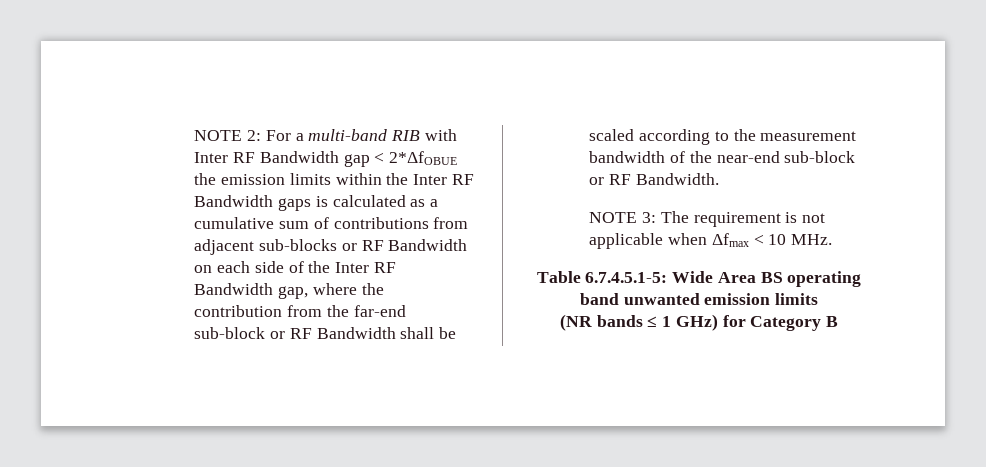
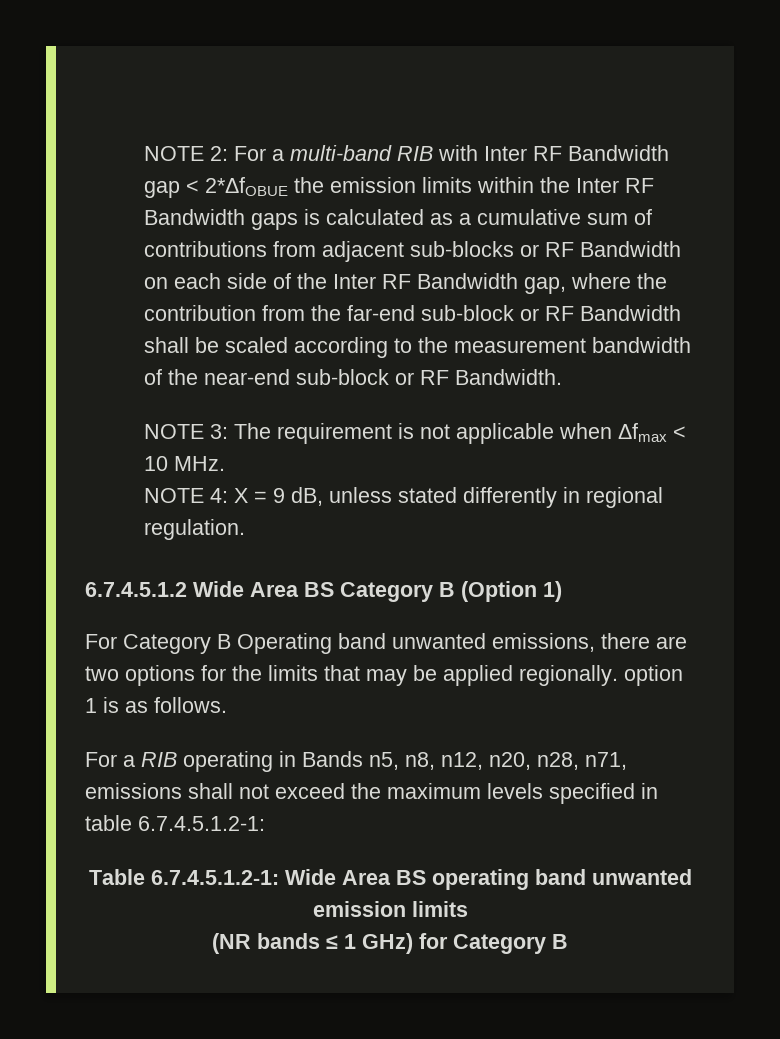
(833, 239) none -> [144,487,664,508] [144,519,246,540] [85,581,562,602] [85,633,687,654] [85,665,683,686] [85,697,227,713] [85,751,627,772] [85,783,658,804] [85,815,265,831] // NOTE 4: X = 9 dB, unless stated differently in regional regulation. // 6.7.4.5.1.2 Wide Area BS Category B (Option 1) // For Category B Operating band unwanted emissions, there are two options for the limits that may be applied regionally. option 1 is as follows. // For a RIB operating in Bands n5, n8, n12, n20, n28, n71, emissions shall not exceed the maximum levels specified in table 6.7.4.5.1.2-1:
[585,272,668,283] 6.7.4.5.1-5: -> [150,870,279,885] 6.7.4.5.1.2-1:

